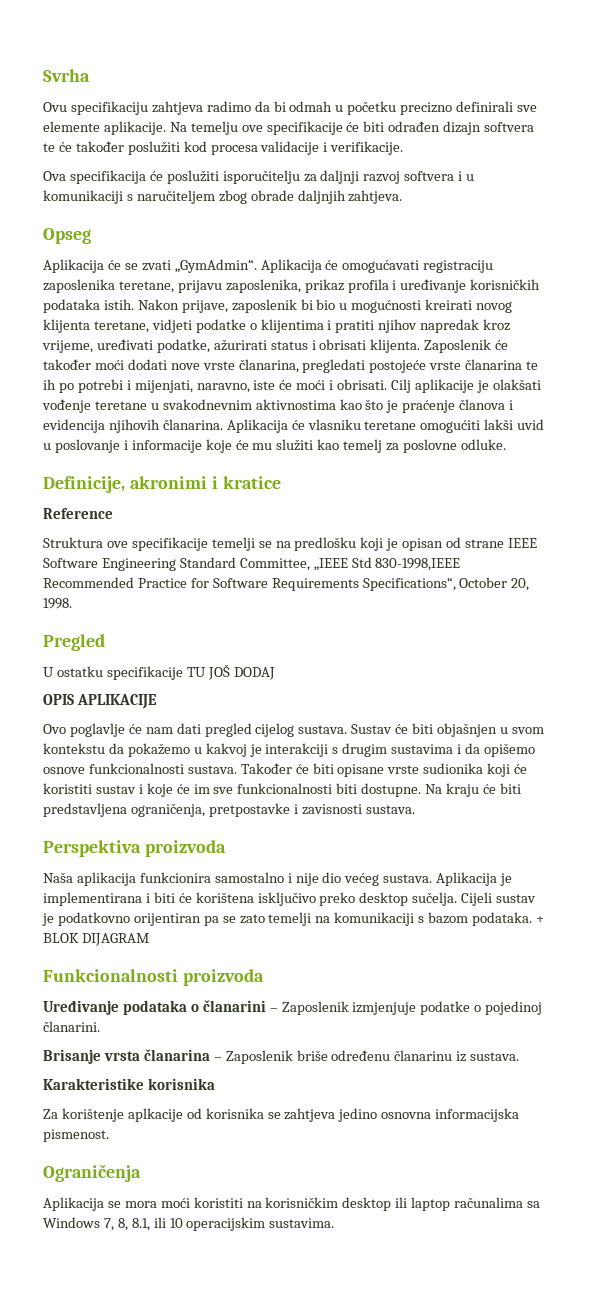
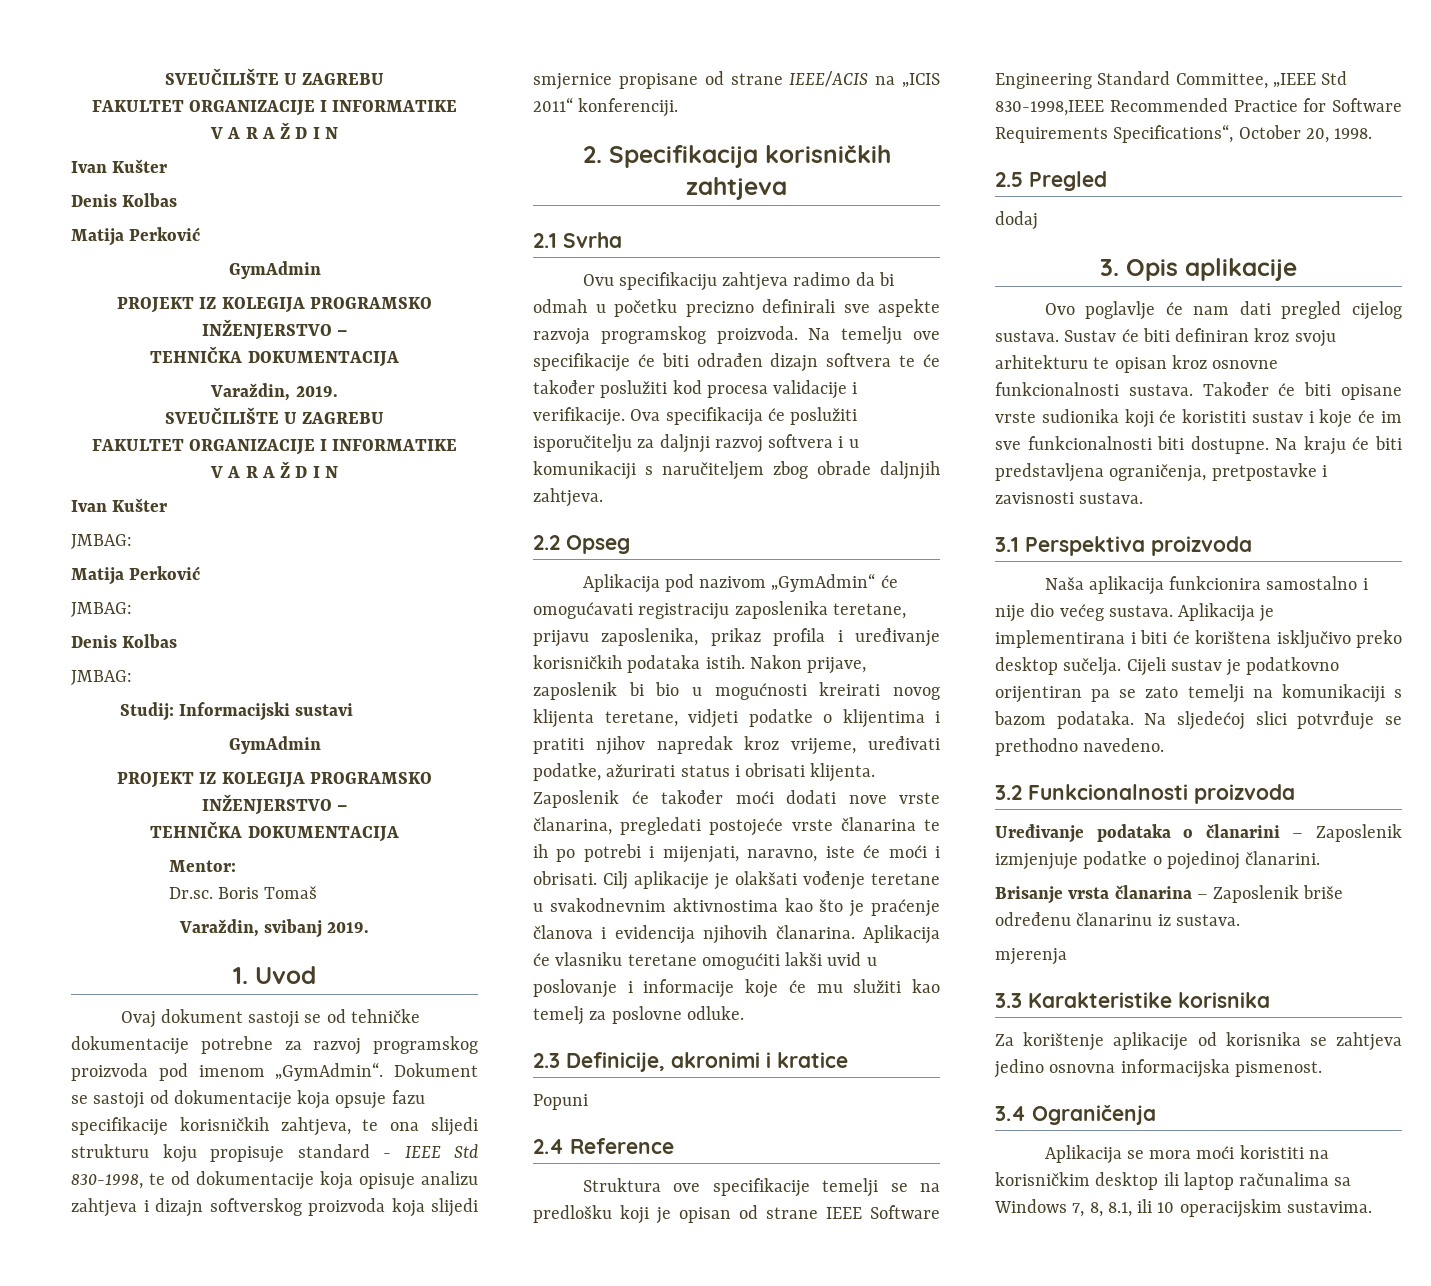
(43, 75) none -> [164,68,385,85] [91,100,458,116] [210,122,338,139] [71,159,168,173] [71,193,178,207] [71,227,201,246] [228,261,321,279] [117,297,432,313] [201,319,348,340] [150,346,399,367] [210,383,338,401] [164,407,385,424] [91,439,458,455] [210,461,338,478] [71,498,168,512] [71,534,132,549] [71,566,201,585] [71,602,132,617] [71,634,178,648] [71,670,132,685] [119,702,354,721] [228,736,321,754] [117,772,432,788] [201,794,348,815] [150,821,399,842] [168,860,236,872] [168,886,318,899] [178,919,370,938] [233,966,316,984] [120,1009,420,1028] [71,1036,478,1055] [71,1062,478,1081] [71,1090,425,1109] [71,1117,479,1136] [71,1144,478,1163] [71,1171,478,1190] [71,1198,478,1217] [533,71,940,90] [533,97,679,117] [582,145,891,168] [686,177,787,200] [533,233,557,248] SVEUČILIŠTE U ZAGREBU // FAKULTET ORGANIZACIJE I INFORMATIKE // V A R A Ž D I N // Ivan Kušter // Denis Kolbas // Matija Perković // GymAdmin // PROJEKT IZ KOLEGIJA PROGRAMSKO INŽENJERSTVO – // TEHNIČKA DOKUMENTACIJA // Varaždin, 2019. // SVEUČILIŠTE U ZAGREBU // FAKULTET ORGANIZACIJE I INFORMATIKE // V A R A Ž D I N // Ivan Kušter // JMBAG: // Matija Perković // JMBAG: // Denis Kolbas // JMBAG: // Studij: Informacijski sustavi // GymAdmin // PROJEKT IZ KOLEGIJA PROGRAMSKO INŽENJERSTVO – // TEHNIČKA DOKUMENTACIJA // Mentor: // Dr.sc. Boris Tomaš // Varaždin, svibanj 2019. // 1. Uvod // Ovaj dokument sastoji se od tehničke dokumentacije potrebne za razvoj programskog proizvoda pod imenom „GymAdmin“. Dokument se sastoji od dokumentacije koja opsuje fazu specifikacije korisničkih zahtjeva, te ona slijedi strukturu koju propisuje standard - IEEE Std 830-1998, te od dokumentacije koja opisuje analizu zahtjeva i dizajn softverskog proizvoda koja slijedi smjernice propisane od strane IEEE/ACIS na „ICIS 2011“ konferenciji. // 2. Specifikacija korisničkih zahtjeva // 2.1
[43,121,166,135] elemente aplikacije. -> [878,299,940,317] [533,326,798,345] aspekte razvoja programskog proizvoda.
(404, 148) // -> (625, 416) none
(403, 197) none -> [533,535,560,550] 2.2
[107,259,322,273] će se zvati „GymAdmin“. Aplikacija -> [664,573,876,592] pod nazivom „GymAdmin“
(506, 444) none -> [533,1053,560,1068] 2.3
(281, 482) none -> [533,1094,588,1110] [533,1139,564,1154] Popuni // 2.4
(72, 603) none -> [995,172,1023,187] 2.5
[43,664,275,680] [43,694,157,709] U ostatku specifikacije TU JOŠ DODAJ // OPIS APLIKACIJE -> [995,211,1038,230] [1100,258,1297,281] dodaj // 3. Opis aplikacije
[437,723,544,737] [43,743,535,757] [43,767,85,774] objašnjen u svom kontekstu da pokažemo u kakvoj je interakciji s drugim sustavima i da opišemo osnove -> [1175,328,1336,347] [995,355,1279,373] definiran kroz svoju arhitekturu te opisan kroz osnovne
(415, 809) none -> [995,537,1019,552] 3.1
[535,916,544,923] [43,933,149,946] + BLOK DIJAGRAM // -> [1144,711,1402,730] [995,738,1165,756] [995,785,1022,800] Na sljedećoj slici potvrđuje se prethodno navedeno. // 3.2
(520, 1056) none -> [995,948,1067,965] [995,993,1022,1008] mjerenja // 3.3
[127,1108,183,1122] aplkacije -> [1113,1032,1189,1051] aplikacije
(109, 1135) none -> [995,1106,1026,1121] 3.4

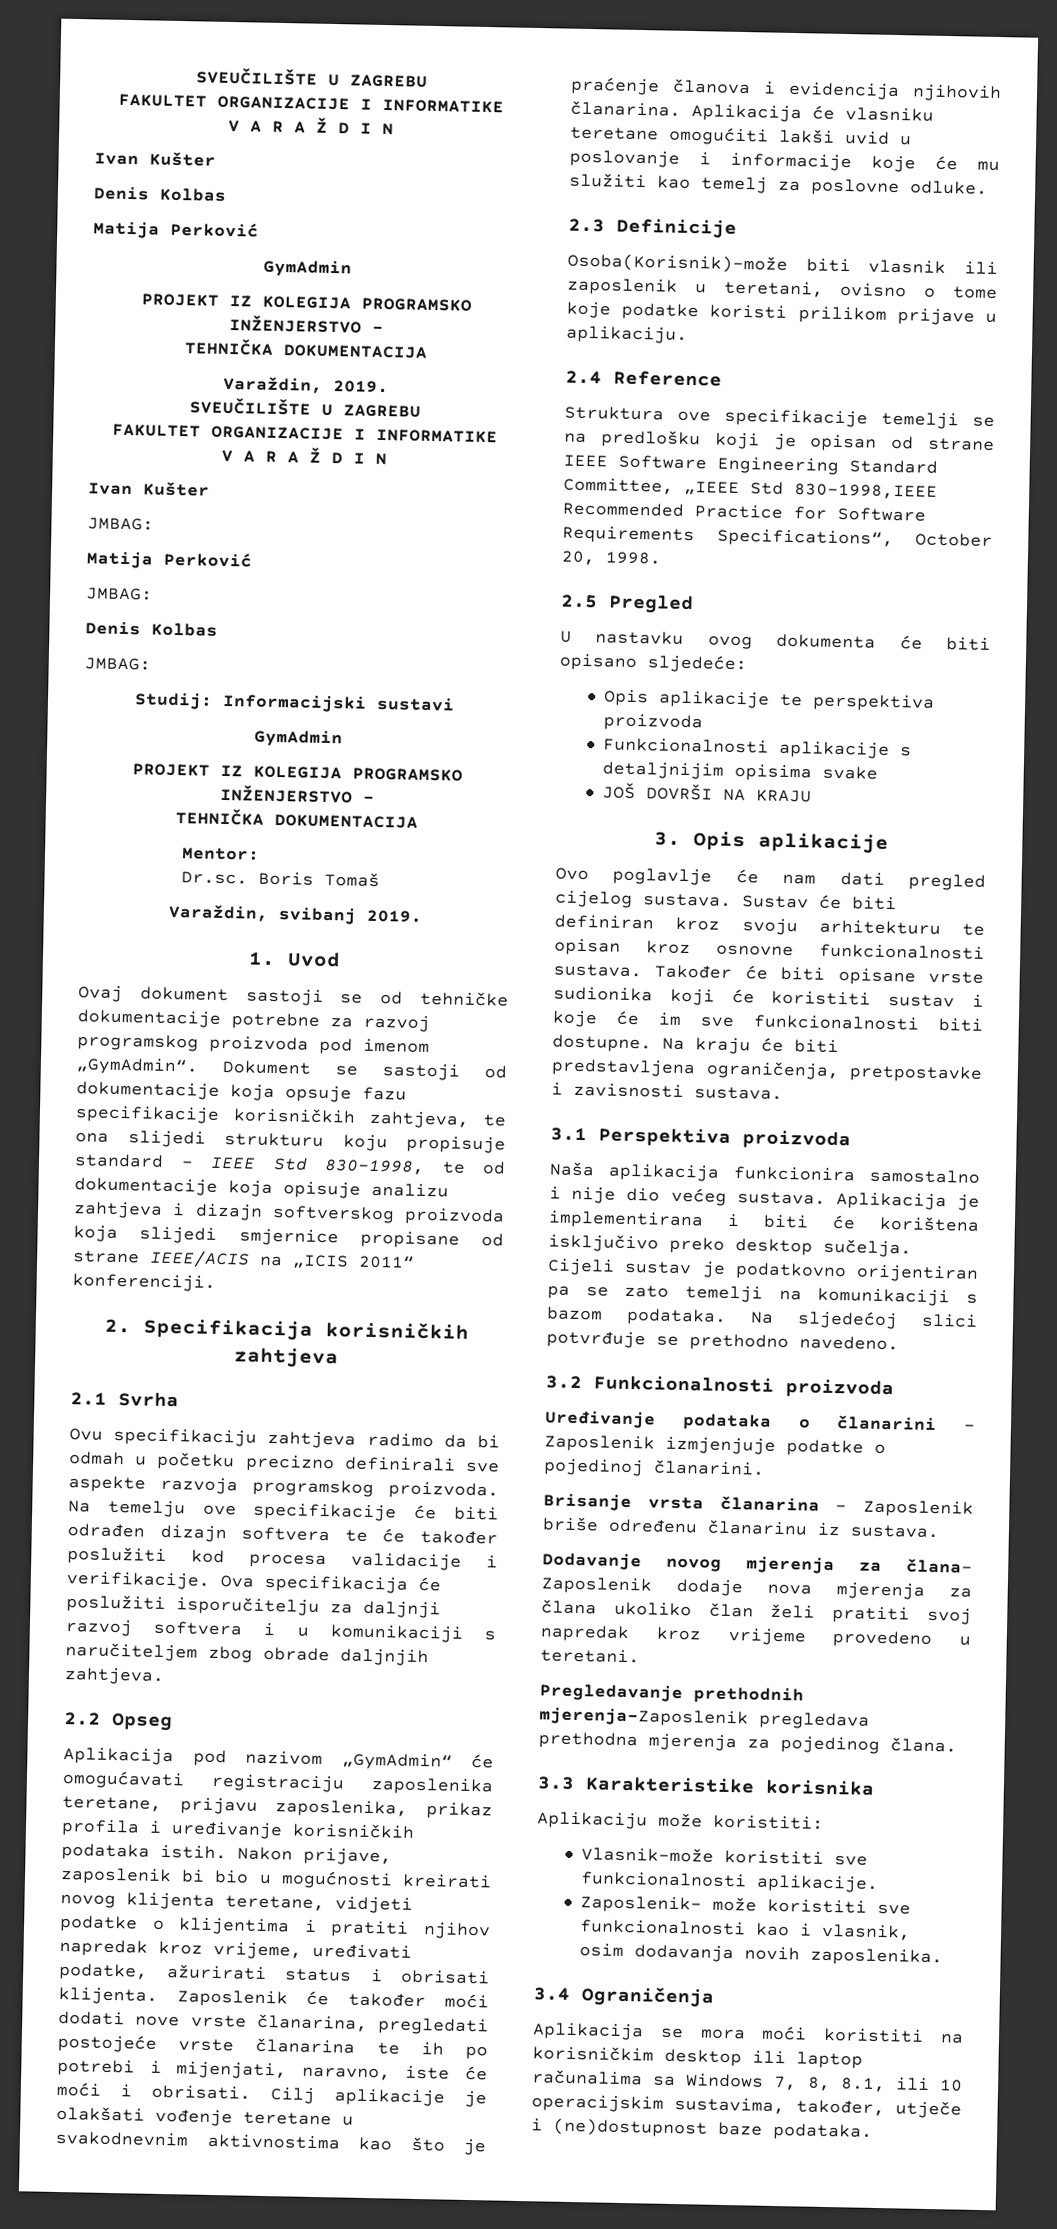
[566,1052,848,1072] [533,1094,588,1110] Definicije, akronimi i kratice // Popuni -> [616,217,737,239] [567,252,998,275] [567,277,998,300] [566,301,997,326] [566,325,688,344] Definicije // Osoba(Korisnik)-može biti vlasnik ili zaposlenik u teretani, ovisno o tome koje podatke koristi prilikom prijave u aplikaciju.
[995,211,1038,230] dodaj -> [560,630,991,651] [559,653,748,674] [604,689,936,712] [603,713,704,732] [603,737,913,759] [602,761,879,782] [602,782,813,803] U nastavku ovog dokumenta će biti opisano sljedeće: // Opis aplikacije te perspektiva proizvoda // Funkcionalnosti aplikacije s detaljnijim opisima svake // JOŠ DOVRŠI NA KRAJU
[995,948,1067,965] [995,992,1270,1008] [995,1032,1402,1051] [994,1059,1322,1078] mjerenja // 3.3 Karakteristike korisnika // Za korištenje aplikacije od korisnika se zahtjeva jedino osnovna informacijska pismenost. -> [542,1552,973,1575] [541,1576,972,1600] [541,1599,972,1625] [540,1624,971,1649] [540,1648,640,1664] [539,1683,804,1705] [539,1707,870,1730] [538,1731,957,1754] [537,1775,875,1796] [537,1811,824,1830] [581,1846,869,1866] [580,1871,880,1893] [580,1895,912,1915] [580,1919,912,1941] [579,1943,944,1967] Dodavanje novog mjerenja za člana- Zaposlenik dodaje nova mjerenja za člana ukoliko član želi pratiti svoj napredak kroz vrijeme provedeno u teretani. // Pregledavanje prethodnih mjerenja-Zaposlenik pregledava prethodna mjerenja za pojedinog člana. // 3.3 Karakteristike korisnika // Aplikaciju može koristiti: // Vlasnik-može koristiti sve funkcionalnosti aplikacije. // Zaposlenik- može koristiti sve funkcionalnosti kao i vlasnik, osim dodavanja novih zaposlenika.
[1286,1201,1372,1213] sustavima. -> [674,2097,962,2119] [531,2117,873,2141] sustavima, također, utječe i (ne)dostupnost baze podataka.

